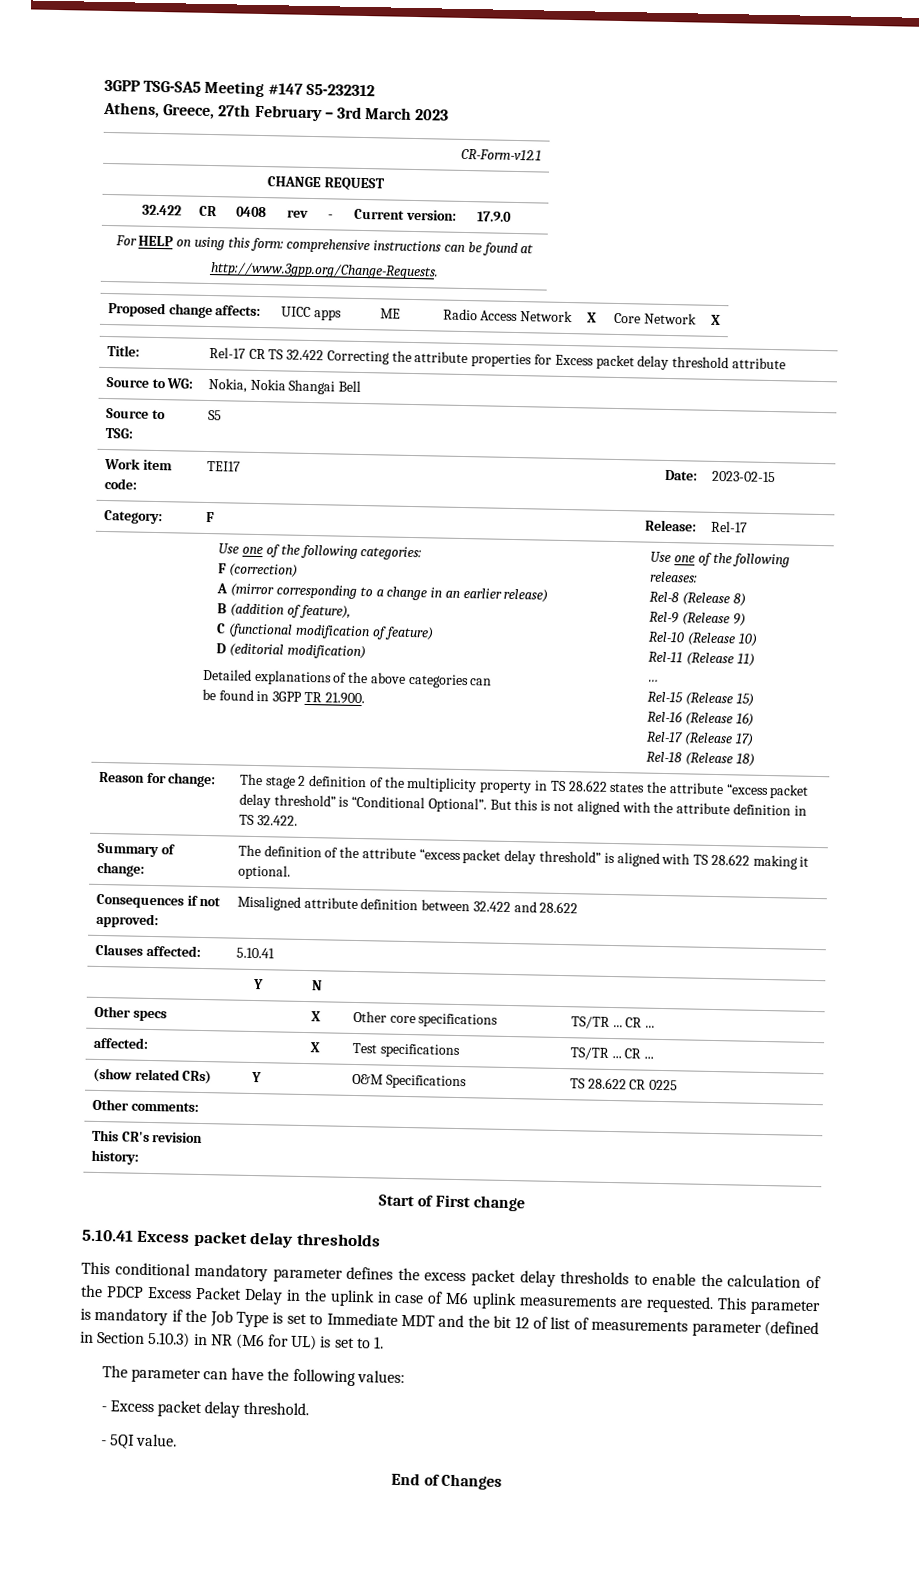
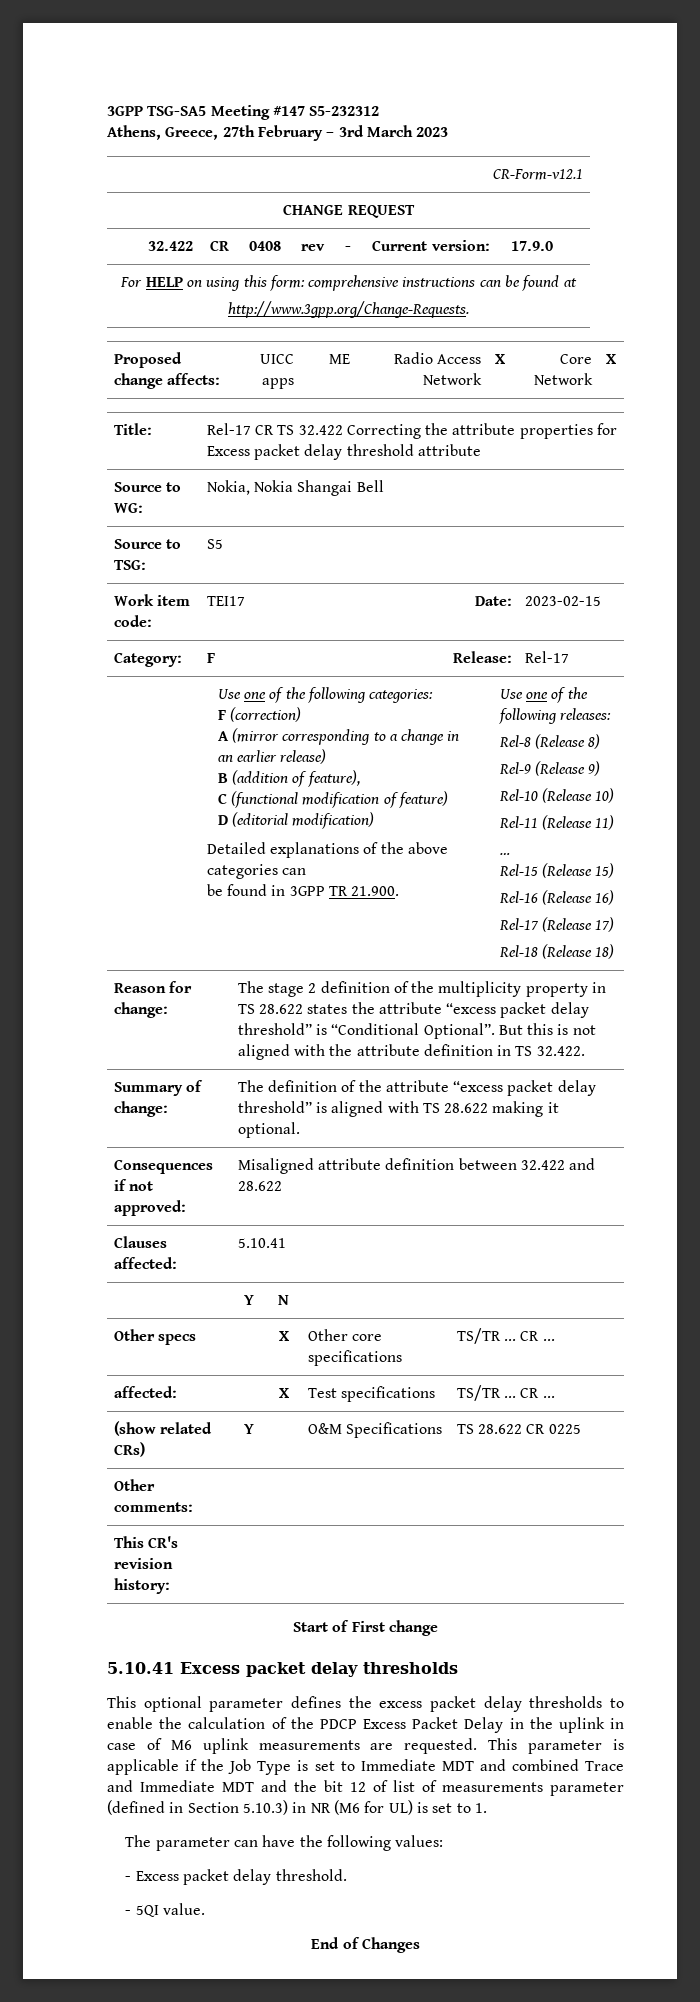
[114,1262,269,1282] conditional mandatory -> [143,1696,202,1712] optional
[94,1307,169,1326] mandatory -> [107,1759,179,1775] applicable
(465, 1321) none -> [511,1759,624,1771] [107,1780,287,1792] combined Trace and Immediate MDT and

